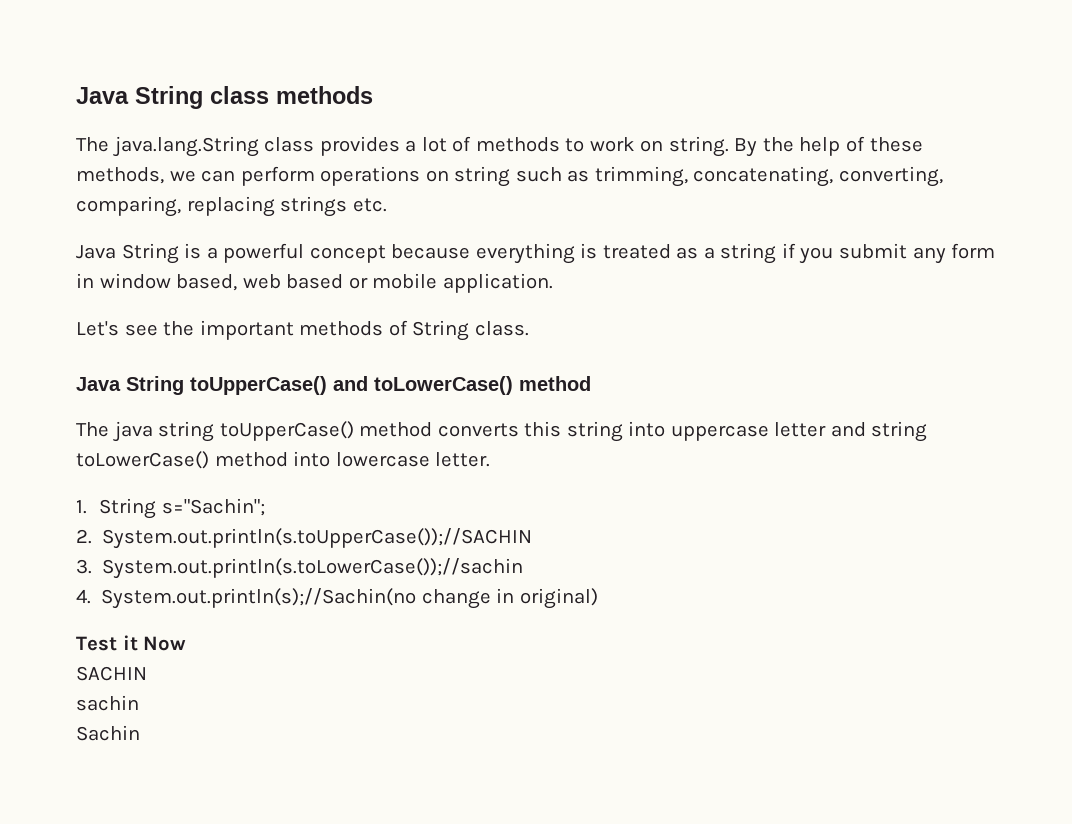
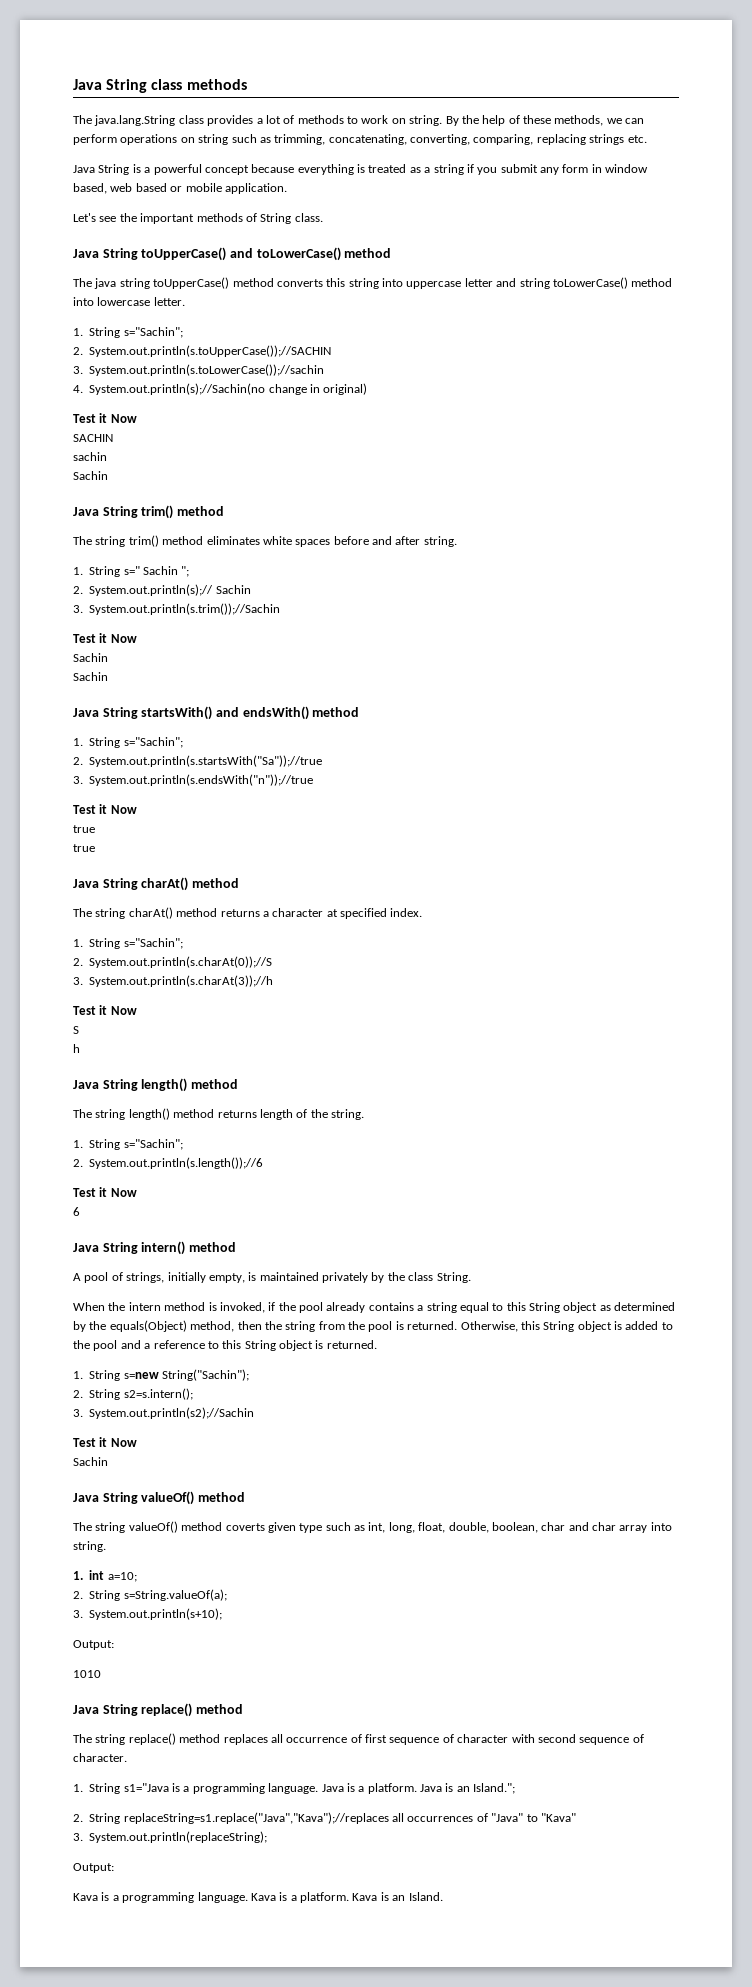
(140, 733) none -> [73,505,224,519] [73,535,457,547] [73,566,190,577] [73,584,251,596] [73,603,281,615] [73,633,137,643] [73,653,108,662] [73,672,108,681] [73,706,360,720] [73,737,183,748] [73,755,323,767] [73,774,314,786] [73,804,137,814] [73,825,95,833] [73,844,95,852] [73,877,239,891] [73,907,423,919] [73,938,183,949] [73,956,273,968] [73,975,274,987] [73,1005,137,1015] [73,1026,79,1034] [73,1044,80,1053] [73,1078,238,1092] [73,1108,364,1120] [73,1139,183,1150] [73,1157,264,1169] [73,1187,137,1197] [73,1207,80,1216] [73,1241,236,1255] [73,1272,471,1283] [73,1302,676,1313] [73,1320,673,1332] [73,1340,377,1351] [73,1369,249,1381] [73,1388,193,1400] [73,1407,255,1419] [73,1437,137,1447] [73,1457,108,1466] [73,1491,245,1505] [73,1521,672,1533] [73,1541,106,1552] [73,1570,137,1582] [73,1589,227,1601] [73,1608,223,1620] [73,1640,114,1650] [73,1670,101,1678] [73,1703,243,1717] [73,1733,644,1745] [73,1753,127,1762] [73,1783,516,1794] [73,1812,576,1824] [73,1831,268,1843] [73,1863,114,1873] [73,1892,443,1903] // Java String trim() method // The string trim() method eliminates white spaces before and after string. // 1. String s=" Sachin "; // 2. System.out.println(s);// Sachin // 3. System.out.println(s.trim());//Sachin // Test it Now // Sachin // Sachin // Java String startsWith() and endsWith() method // 1. String s="Sachin"; // 2. System.out.println(s.startsWith("Sa"));//true // 3. System.out.println(s.endsWith("n"));//true // Test it Now // true // true // Java String charAt() method // The string charAt() method returns a character at specified index. // 1. String s="Sachin"; // 2. System.out.println(s.charAt(0));//S // 3. System.out.println(s.charAt(3));//h // Test it Now // S // h // Java String length() method // The string length() method returns length of the string. // 1. String s="Sachin"; // 2. System.out.println(s.length());//6 // Test it Now // 6 // Java String intern() method // A pool of strings, initially empty, is maintained privately by the class String. // When the intern method is invoked, if the pool already contains a string equal to this String object as determined by the equals(Object) method, then the string from the pool is returned. Otherwise, this String object is added to the pool and a reference to this String object is returned. // 1. String s=new String("Sachin"); // 2. String s2=s.intern(); // 3. System.out.println(s2);//Sachin // Test it Now // Sachin // Java String valueOf() method // The string valueOf() method coverts given type such as int, long, float, double, boolean, char and char array into string. // 1. int a=10; // 2. String s=String.valueOf(a); // 3. System.out.println(s+10); // Output: // 1010 // Java String replace() method // The string replace() method replaces all occurrence of first sequence of character with second sequence of character. // 1. String s1="Java is a programming language. Java is a platform. Java is an Island."; // 2. String replaceString=s1.replace("Java","Kava");//replaces all occurrences of "Java" to "Kava" // 3. System.out.println(replaceString); // Output: // Kava is a programming language. Kava is a platform. Kava is an Island.

